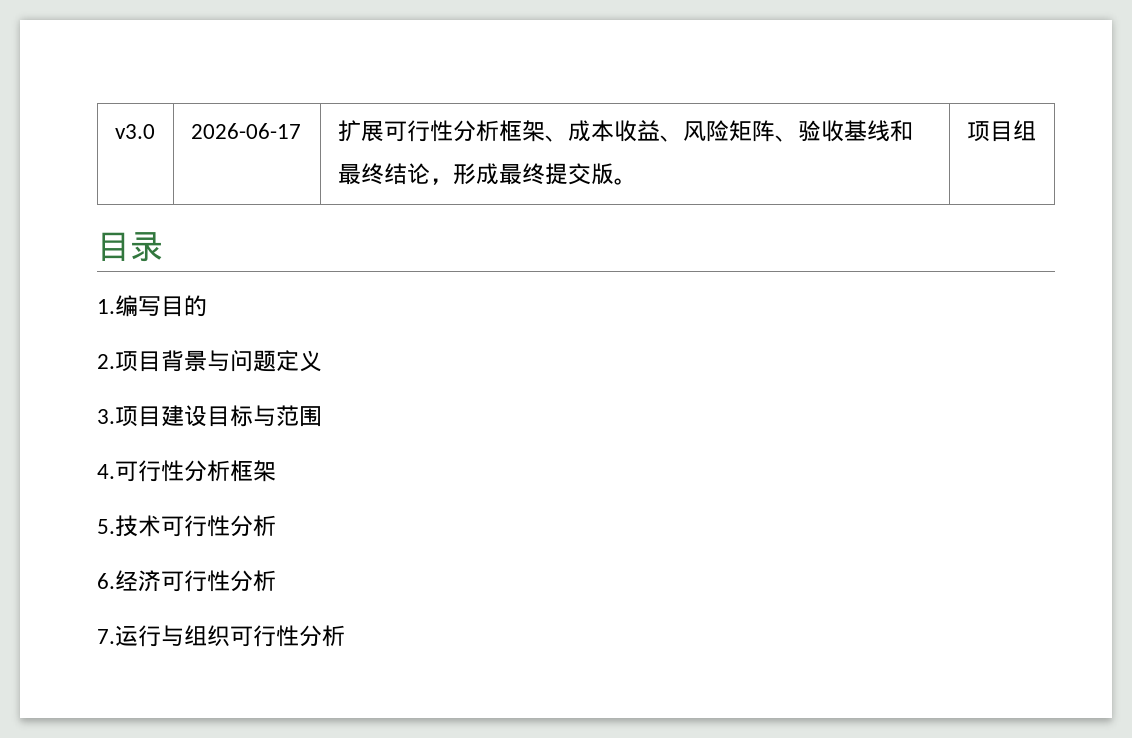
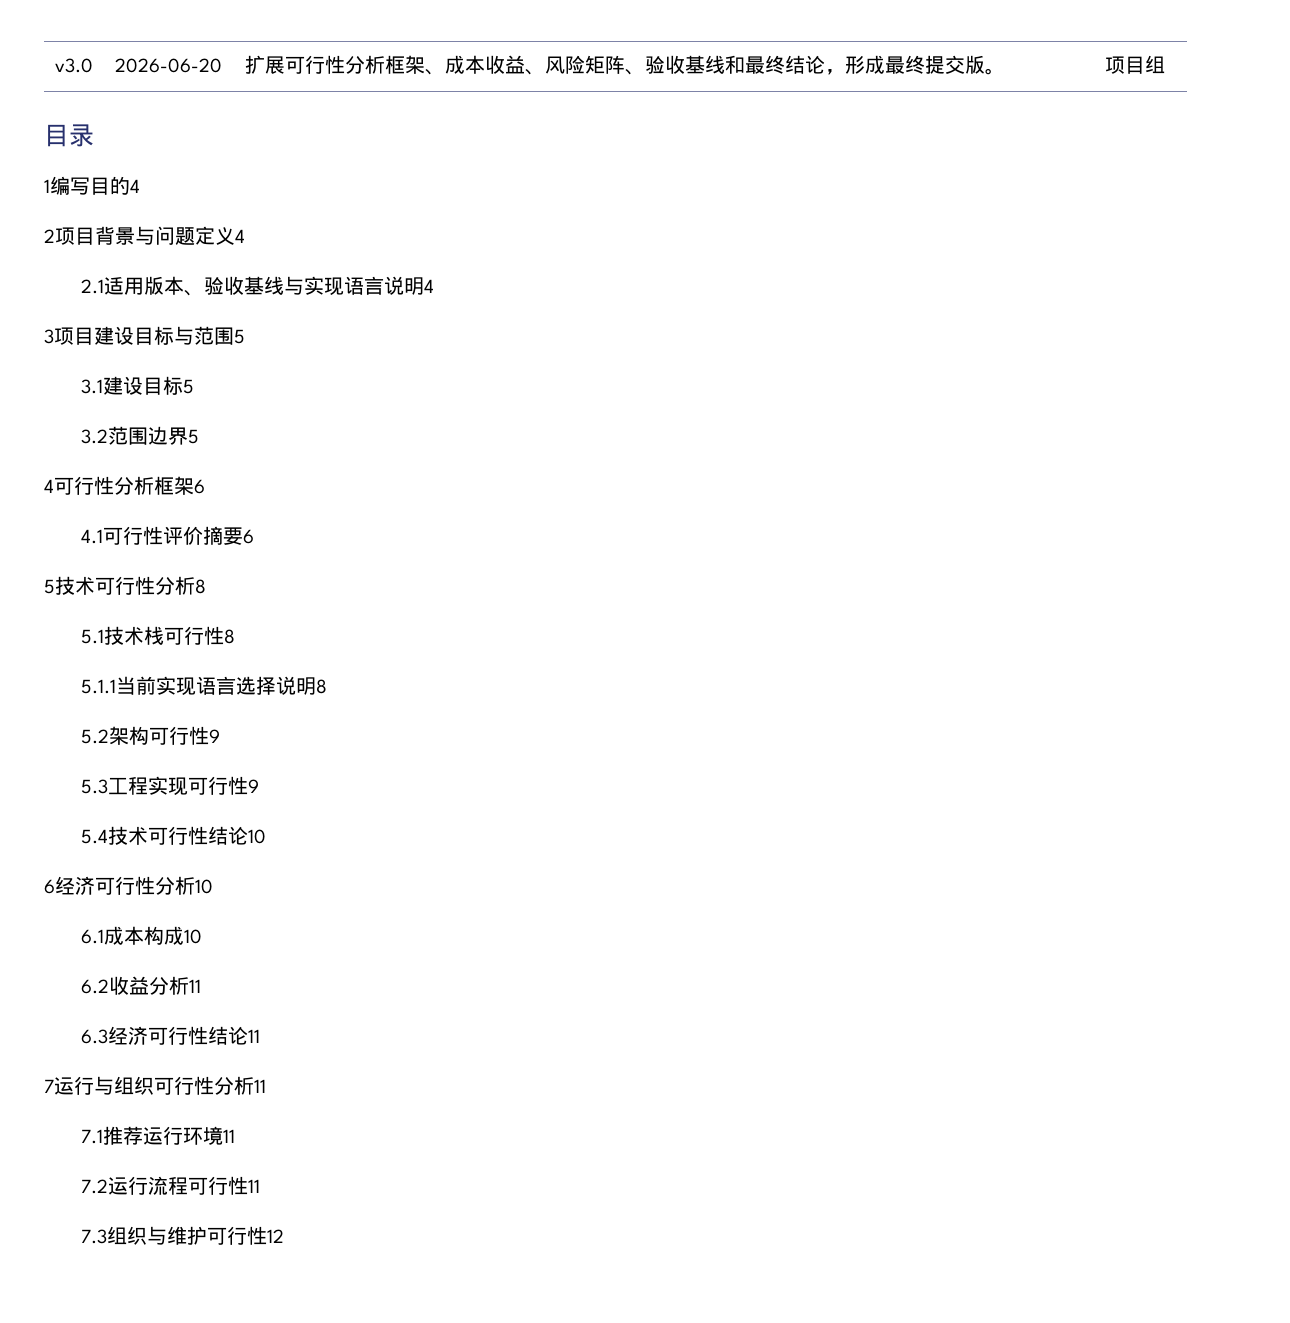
[190,123,301,139] 2026-06-17 -> [114,58,222,73] 2026-06-20
[97,299,115,314] 1. -> [44,179,50,193] 1
[97,354,115,369] // 2. -> [130,179,140,193] [44,229,55,243] 4 // 2
[97,409,115,424] // 3. -> [235,229,245,243] [80,276,434,296] [44,329,54,344] 4 // 2.1适用版本、验收基线与实现语言说明4 // 3
[97,460,276,482] [97,515,276,537] [97,570,276,592] [97,629,115,644] // 4.可行性分析框架 // 5.技术可行性分析 // 6.经济可行性分析 // 7. -> [234,329,245,344] [80,376,194,395] [80,426,199,445] [44,476,205,495] [80,526,254,545] [44,576,206,595] [80,626,235,645] [80,676,327,696] [80,726,220,745] [80,776,259,796] [80,826,266,845] [44,876,213,895] [80,926,202,945] [80,976,201,995] [80,1026,260,1045] [44,1079,54,1093] 5 // 3.1建设目标5 // 3.2范围边界5 // 4可行性分析框架6 // 4.1可行性评价摘要6 // 5技术可行性分析8 // 5.1技术栈可行性8 // 5.1.1当前实现语言选择说明8 // 5.2架构可行性9 // 5.3工程实现可行性9 // 5.4技术可行性结论10 // 6经济可行性分析10 // 6.1成本构成10 // 6.2收益分析11 // 6.3经济可行性结论11 // 7
(345, 636) none -> [254,1079,266,1093] [80,1126,235,1145] [80,1176,260,1195] [80,1226,284,1245] 11 // 7.1推荐运行环境11 // 7.2运行流程可行性11 // 7.3组织与维护可行性12

